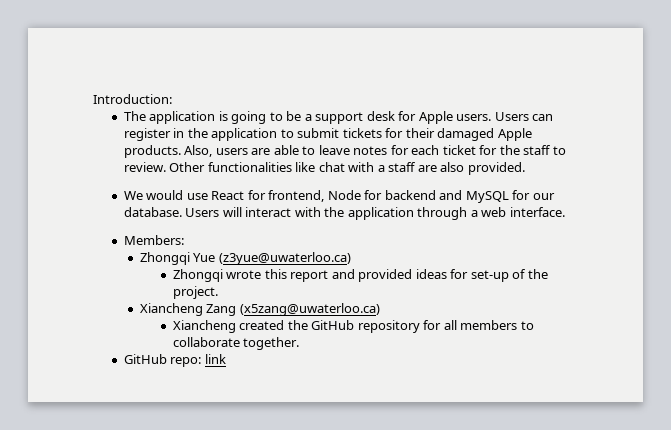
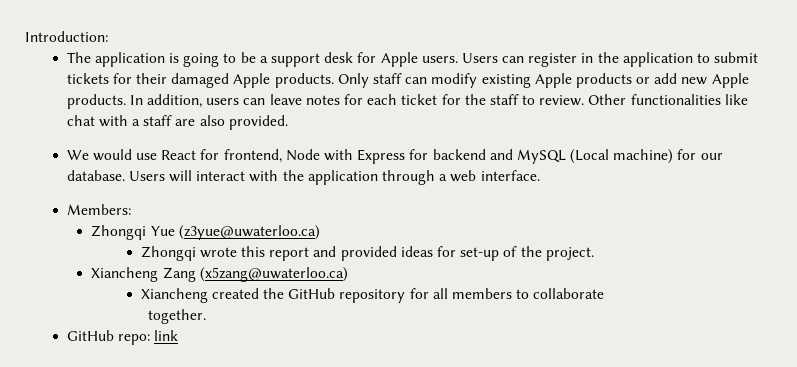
[184,145,316,157] Also, users are able to -> [337,73,749,88] [66,94,266,109] Only staff can modify existing Apple products or add new Apple products. In addition, users can
(361, 195) none -> [324,149,406,164] with Express
(509, 197) none -> [570,149,674,164] (Local machine)
(240, 342) none -> (605, 293) //

